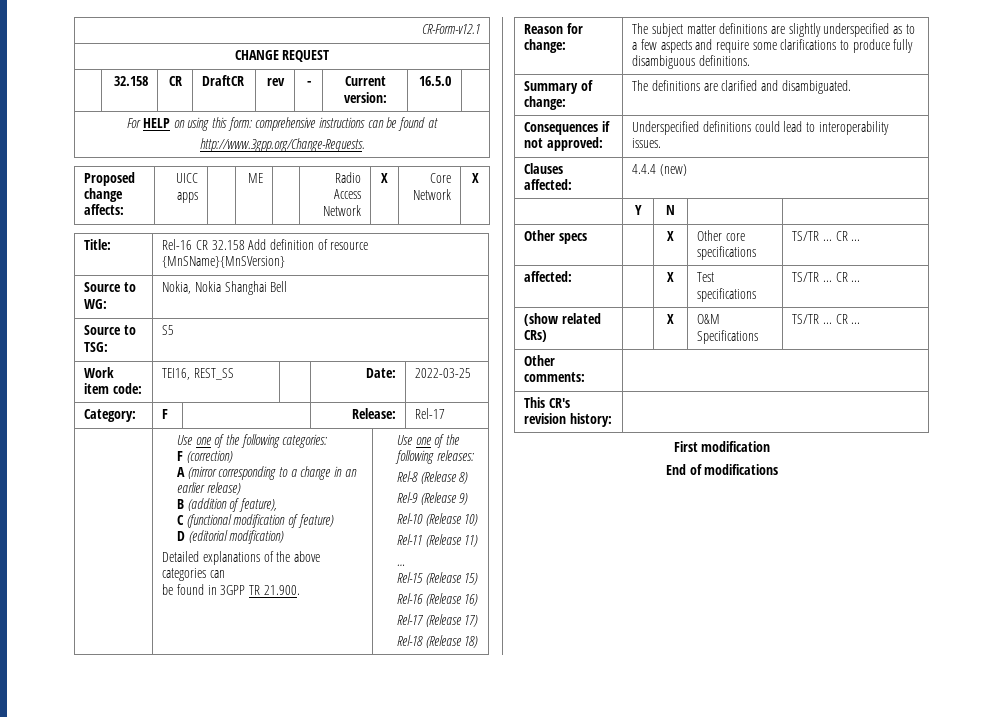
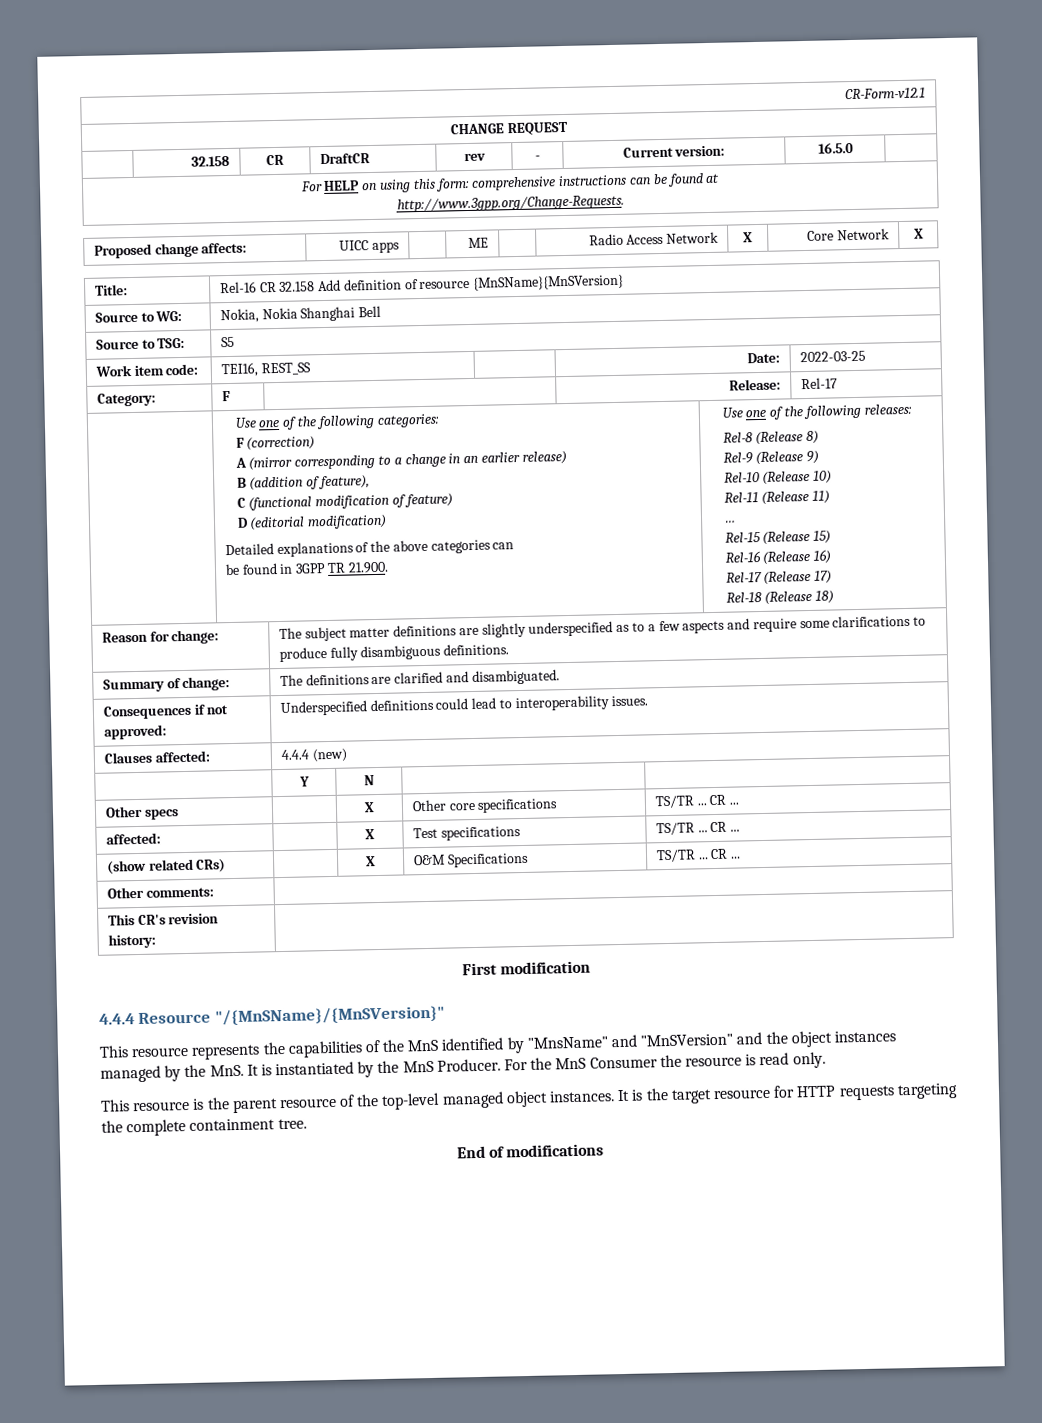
(771, 446) none -> [99,1005,445,1026] [99,1030,896,1060] [100,1051,826,1083] [100,1083,958,1114] [101,1118,307,1137] // 4.4.4 Resource "/{MnSName}/{MnSVersion}" // This resource represents the capabilities of the MnS identified by "MnsName" and "MnSVersion" and the object instances managed by the MnS. It is instantiated by the MnS Producer. For the MnS Consumer the resource is read only. // This resource is the parent resource of the top-level managed object instances. It is the target resource for HTTP requests targeting the complete containment tree.

